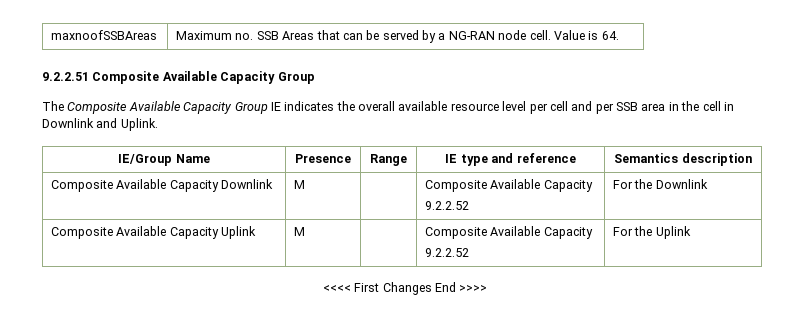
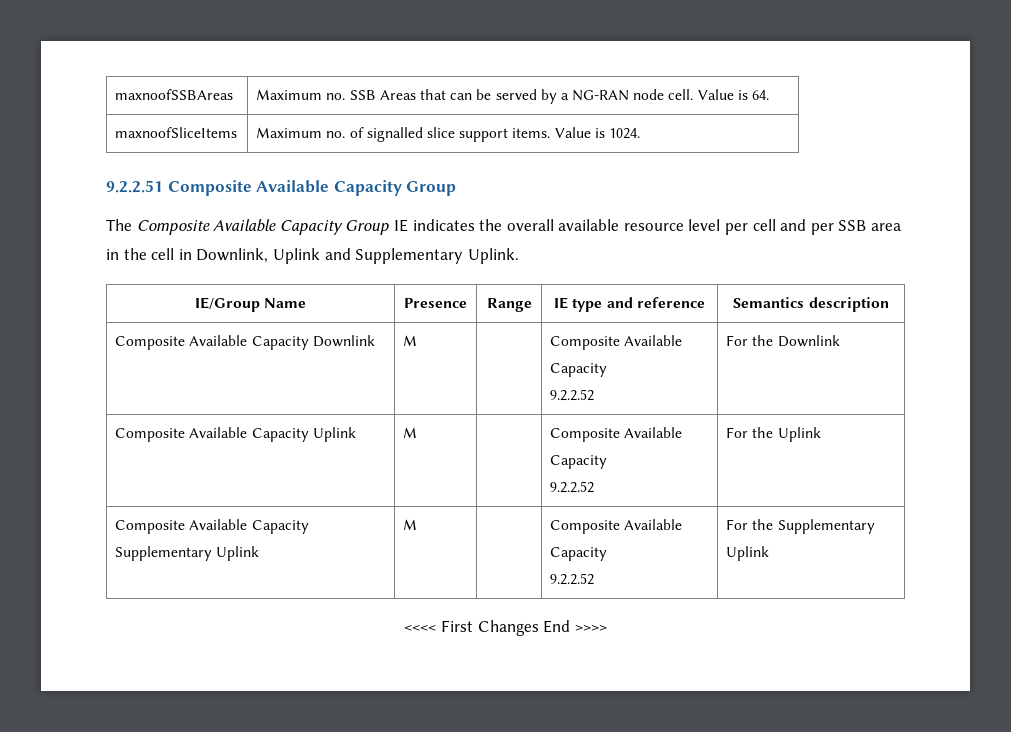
(619, 35) none -> [115,127,238,138] [256,127,640,142] // maxnoofSliceItems | Maximum no. of signalled slice support items. Value is 1024.
[42,118,118,128] Downlink and -> [196,248,464,264] Downlink, Uplink and Supplementary
(691, 232) none -> [115,519,309,534] [115,546,260,561] [403,519,418,530] [550,519,683,534] [550,547,608,561] [550,573,595,585] [726,519,875,534] [726,546,770,561] // Composite Available Capacity Supplementary Uplink | M | | Composite Available Capacity // 9.2.2.52 | For the Supplementary Uplink

